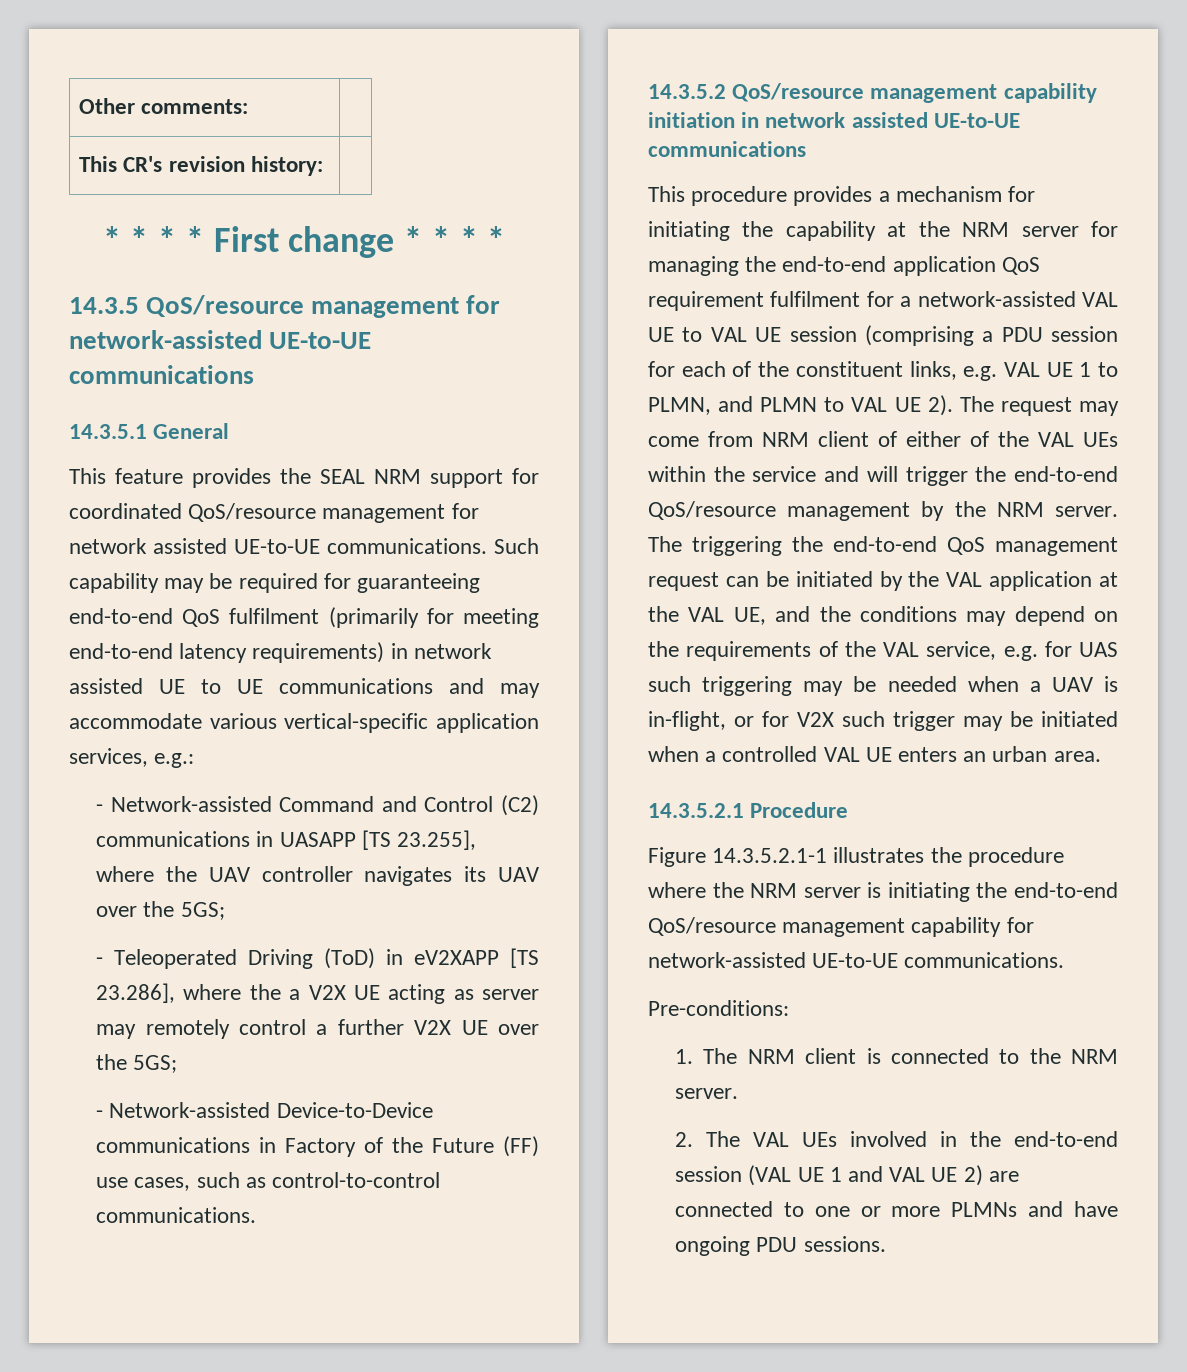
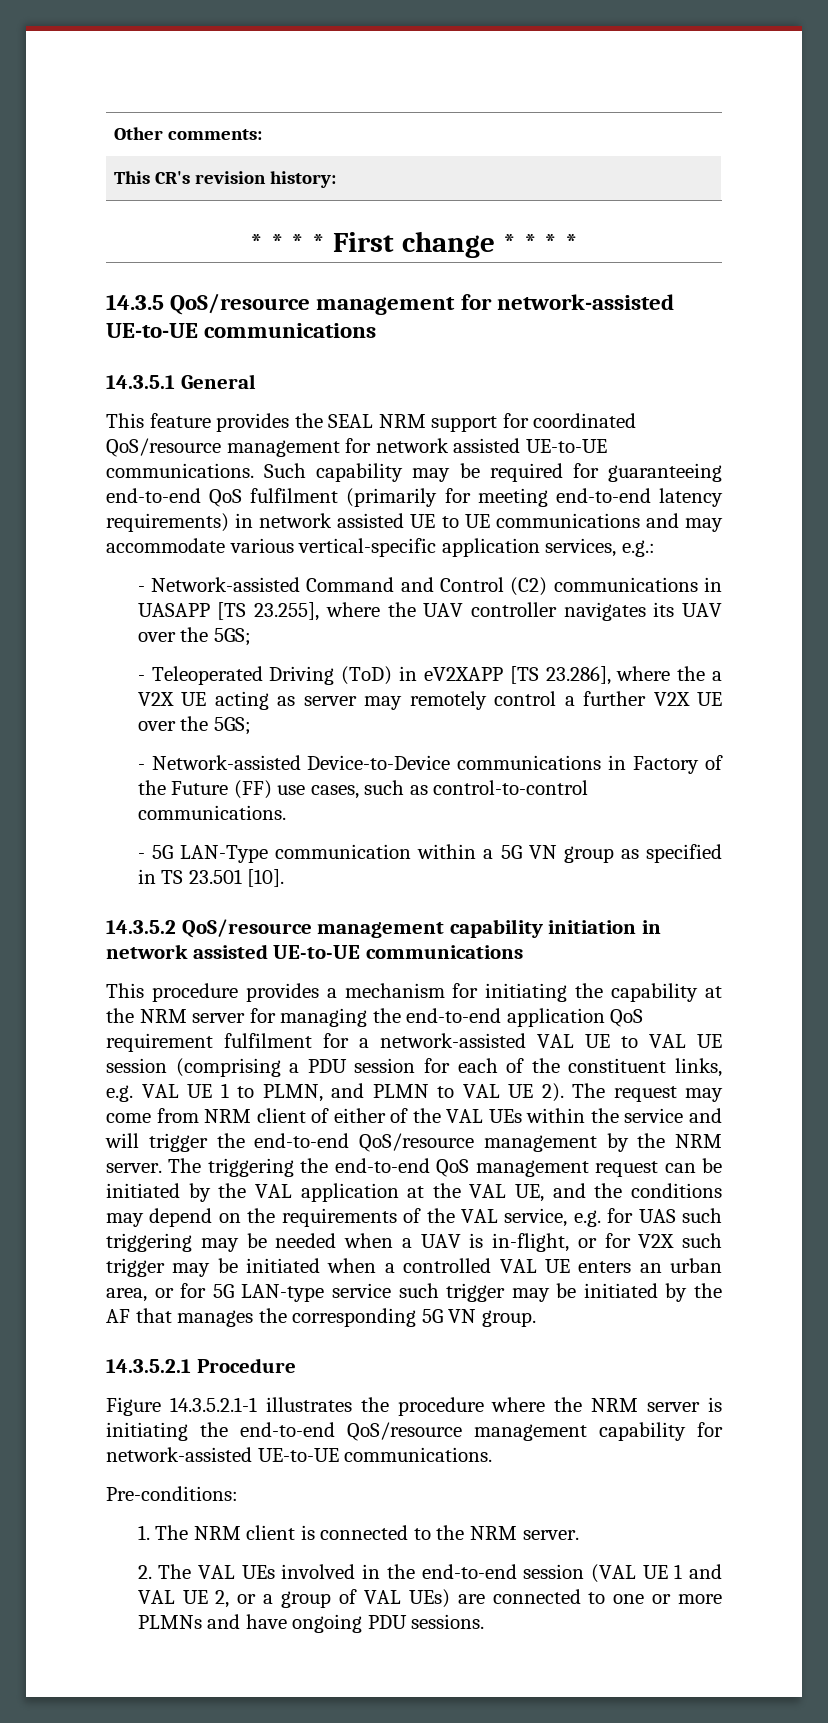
(257, 1215) none -> [137,844,722,863] [137,869,285,887] // - 5G LAN-Type communication within a 5G VN group as specified in TS 23.501 [10].
[1053,751,1101,762] area. -> [106,1283,722,1302] [106,1308,536,1327] area, or for 5G LAN-type service such trigger may be initiated by the AF that manages the corresponding 5G VN group.
[963,1165,983,1186] 2) -> [215,1589,450,1608] 2, or a group of VAL UEs)

